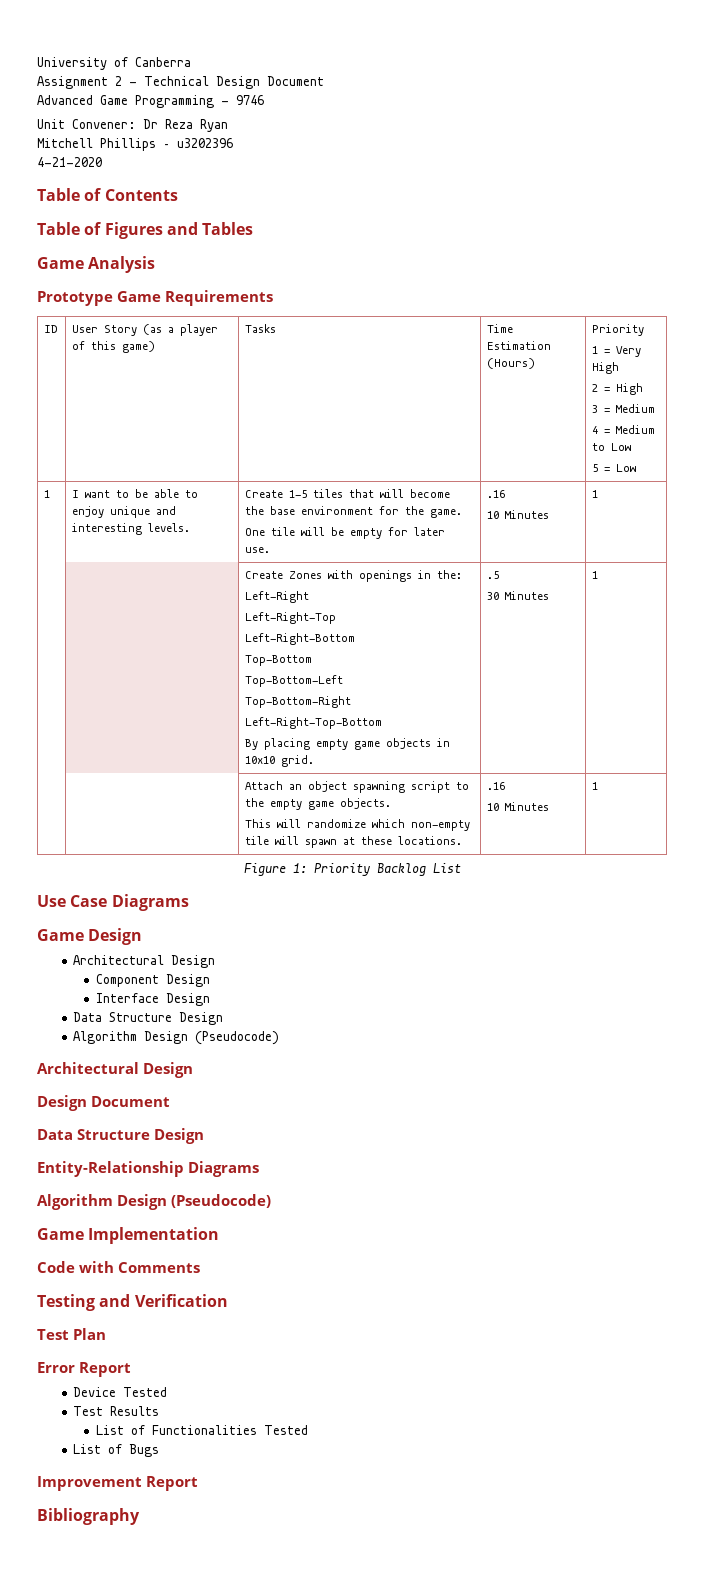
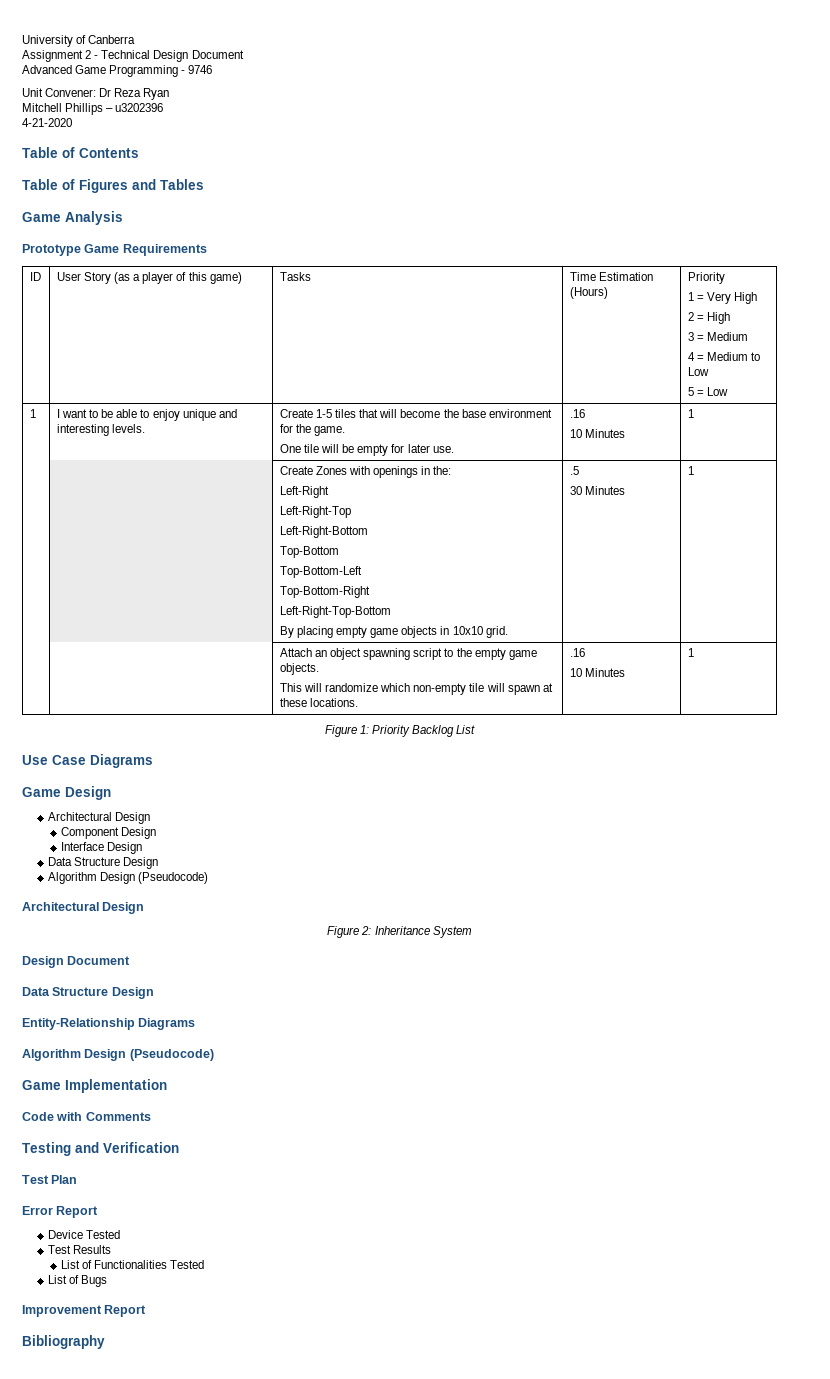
(193, 1070) none -> [327,926,472,938] // Figure 2: Inheritance System

